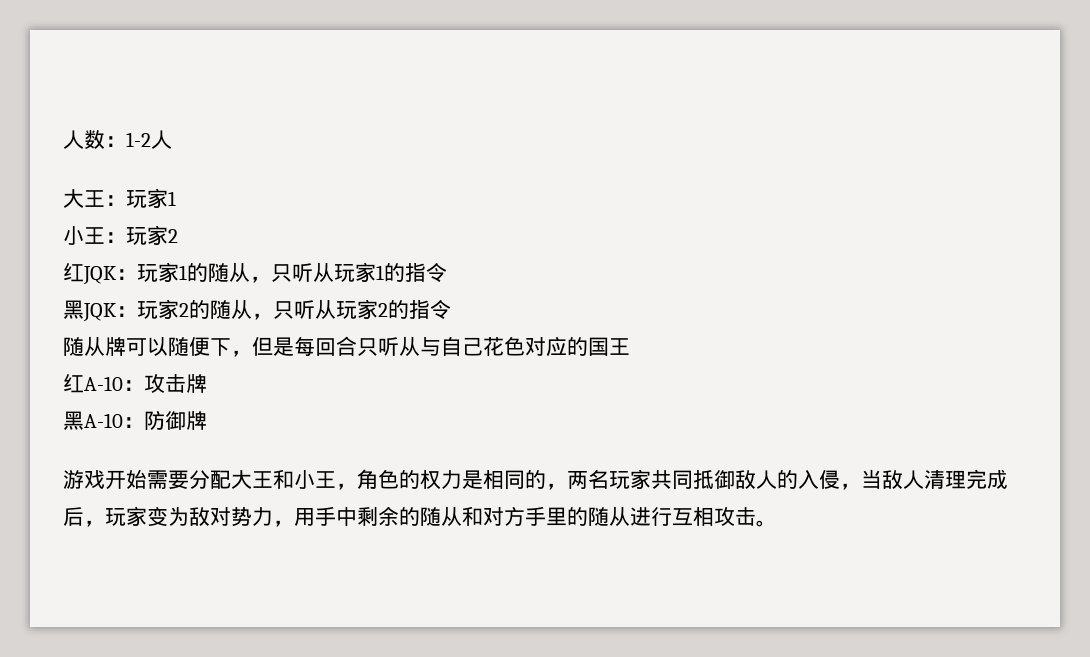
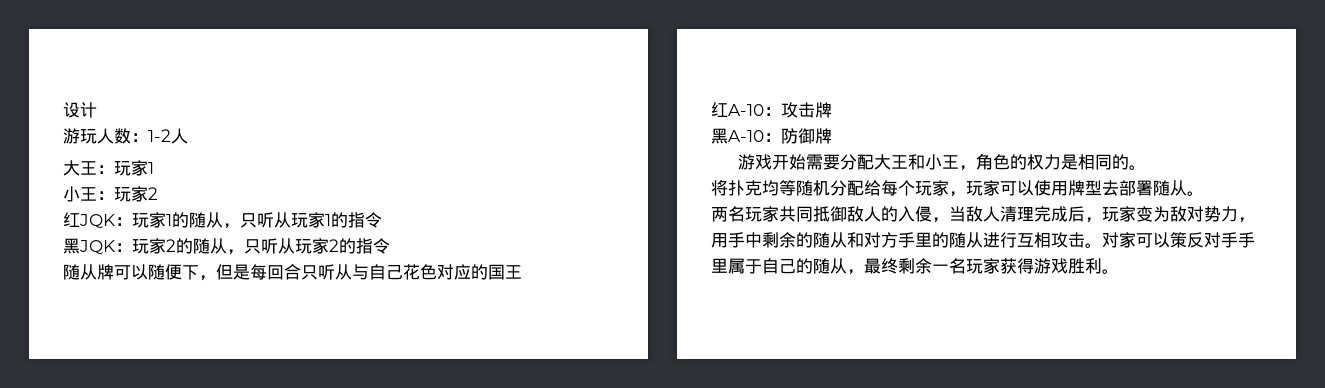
(63, 139) none -> [63,102,97,118] [63,128,97,144] 设计 // 游玩
[546,483,567,490] ， -> [1129,165,1147,170] [711,180,1204,197] 。 // 将扑克均等随机分配给每个玩家，玩家可以使用牌型去部署随从。 //
(777, 523) none -> [1102,232,1255,248] [711,258,1119,275] 对家可以策反对手手里属于自己的随从，最终剩余一名玩家获得游戏胜利。

